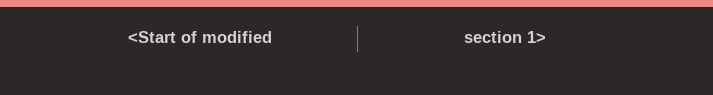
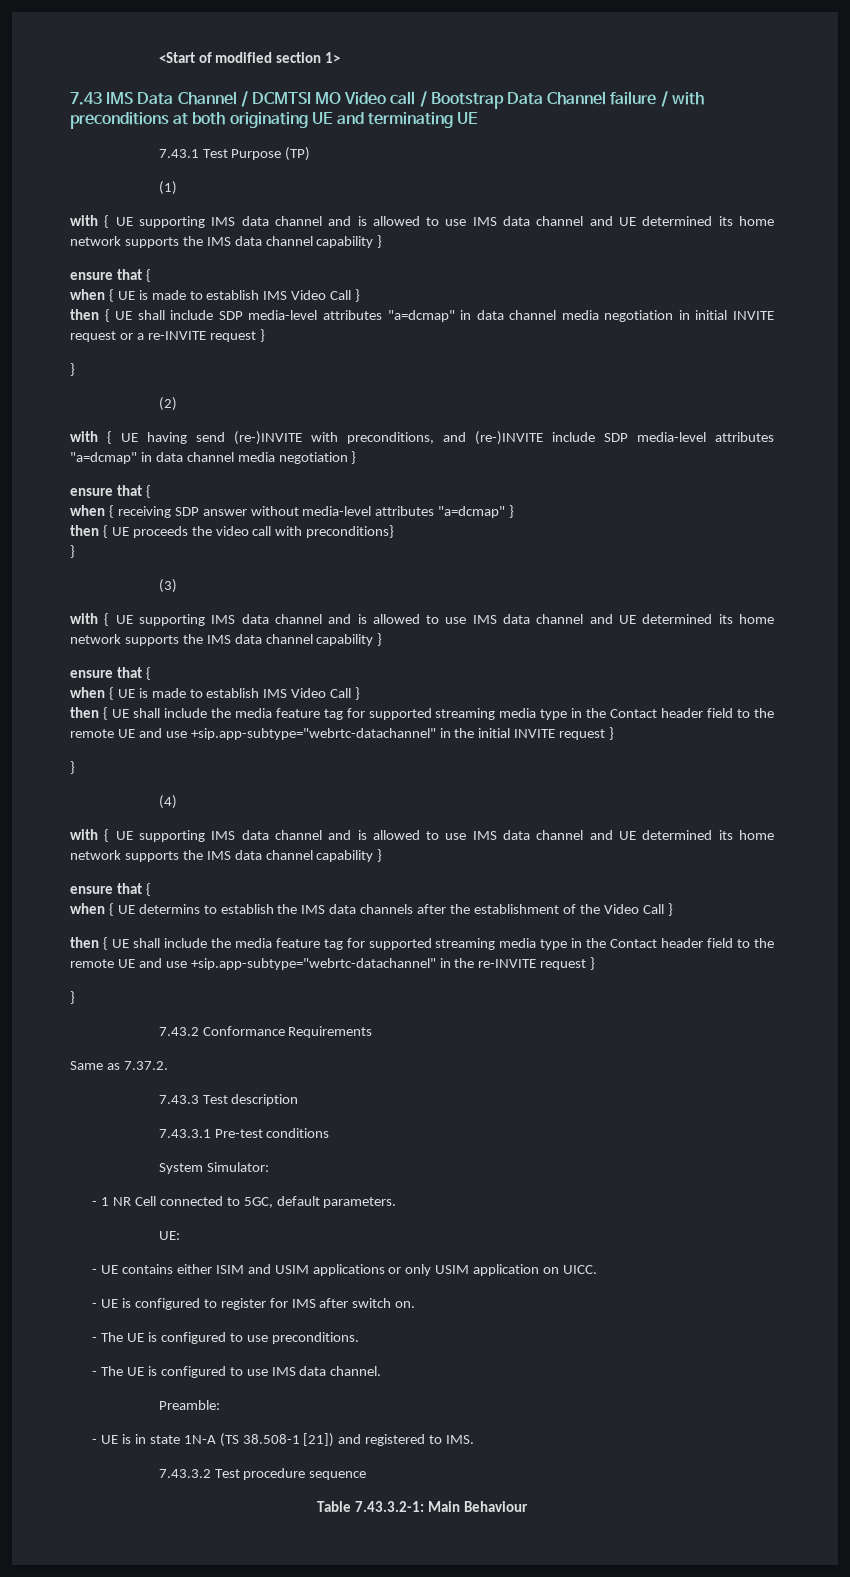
(547, 37) none -> [70,91,704,109] [70,112,479,129] [158,147,311,161] [158,181,177,195] [70,215,774,228] [70,235,383,248] [70,269,151,282] [70,289,361,302] [70,309,774,322] [70,329,265,342] [70,363,75,376] [158,397,177,411] [70,431,774,445] [70,451,357,464] [70,485,151,498] [70,505,515,518] [70,525,395,538] [70,545,75,558] [158,579,177,593] [70,613,774,626] [70,633,383,646] [70,667,151,680] [70,687,361,700] [70,707,775,720] [70,727,615,740] [70,761,75,774] [158,795,177,809] [70,829,774,842] [70,849,383,862] [70,883,151,896] [70,903,673,916] [70,937,775,950] [70,957,596,970] [70,991,75,1004] [158,1026,373,1038] [70,1061,168,1070] [158,1094,299,1106] [158,1128,330,1138] [158,1162,269,1174] [92,1196,397,1208] [158,1231,180,1240] [92,1264,598,1276] [92,1298,416,1310] [92,1332,359,1344] [92,1366,382,1378] [158,1400,220,1410] [92,1433,475,1447] [158,1468,367,1480] [317,1501,528,1512] // 7.43 IMS Data Channel / DCMTSI MO Video call / Bootstrap Data Channel failure / with preconditions at both originating UE and terminating UE // 7.43.1 Test Purpose (TP) // (1) // with { UE supporting IMS data channel and is allowed to use IMS data channel and UE determined its home network supports the IMS data channel capability } // ensure that { // when { UE is made to establish IMS Video Call } // then { UE shall include SDP media-level attributes "a=dcmap" in data channel media negotiation in initial INVITE request or a re-INVITE request } // } // (2) // with { UE having send (re-)INVITE with preconditions, and (re-)INVITE include SDP media-level attributes "a=dcmap" in data channel media negotiation } // ensure that { // when { receiving SDP answer without media-level attributes "a=dcmap" } // then { UE proceeds the video call with preconditions} // } // (3) // with { UE supporting IMS data channel and is allowed to use IMS data channel and UE determined its home network supports the IMS data channel capability } // ensure that { // when { UE is made to establish IMS Video Call } // then { UE shall include the media feature tag for supported streaming media type in the Contact header field to the remote UE and use +sip.app-subtype="webrtc-datachannel" in the initial INVITE request } // } // (4) // with { UE supporting IMS data channel and is allowed to use IMS data channel and UE determined its home network supports the IMS data channel capability } // ensure that { // when { UE determins to establish the IMS data channels after the establishment of the Video Call } // then { UE shall include the media feature tag for supported streaming media type in the Contact header field to the remote UE and use +sip.app-subtype="webrtc-datachannel" in the re-INVITE request } // } // 7.43.2 Conformance Requirements // Same as 7.37.2. // 7.43.3 Test description // 7.43.3.1 Pre-test conditions // System Simulator: // - 1 NR Cell connected to 5GC, default parameters. // UE: // - UE contains either ISIM and USIM applications or only USIM application on UICC. // - UE is configured to register for IMS after switch on. // - The UE is configured to use preconditions. // - The UE is configured to use IMS data channel. // Preamble: // - UE is in state 1N-A (TS 38.508-1 [21]) and registered to IMS. // 7.43.3.2 Test procedure sequence // Table 7.43.3.2-1: Main Behaviour

